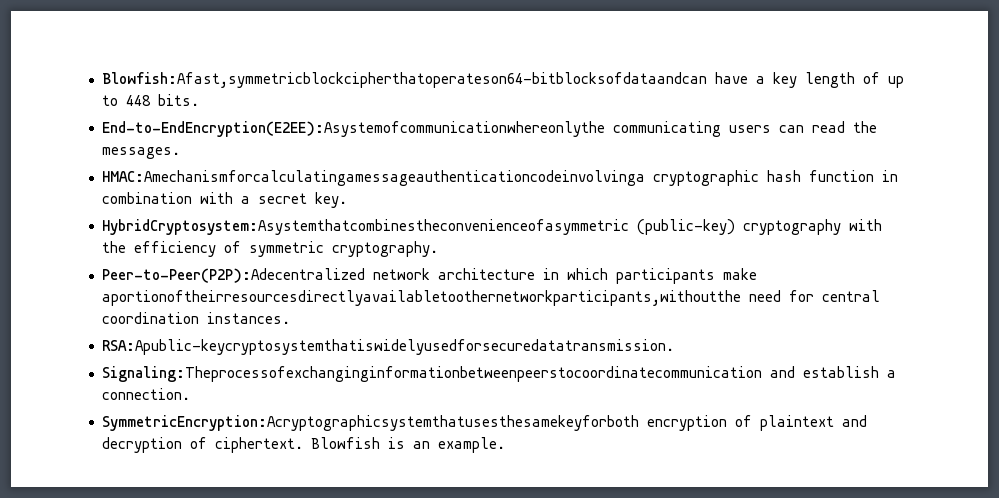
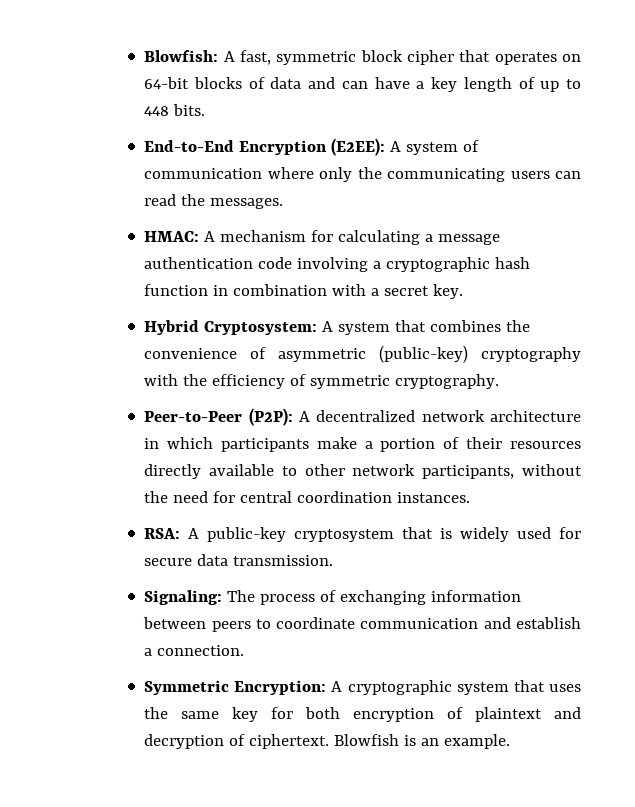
[102,72,708,88] Blowfish:Afast,symmetricblockcipherthatoperateson64-bitblocksofdataandcan -> [144,50,582,65] [144,77,368,89] Blowfish: A fast, symmetric block cipher that operates on 64-bit blocks of data and can
[102,121,606,137] End-to-EndEncryption(E2EE):Asystemofcommunicationwhereonlythe -> [144,138,480,156] [144,167,382,182] End-to-End Encryption (E2EE): A system of communication where only the
[102,170,646,186] HMAC:Amechanismforcalculatingamessageauthenticationcodeinvolvinga -> [144,230,501,245] [144,257,382,272] HMAC: A mechanism for calculating a message authentication code involving a
[102,219,630,235] HybridCryptosystem:Asystemthatcombinestheconvenienceofasymmetric -> [144,320,531,335] [144,347,367,362] Hybrid Cryptosystem: A system that combines the convenience of asymmetric
[102,268,366,283] Peer-to-Peer(P2P):Adecentralized -> [144,408,416,426] Peer-to-Peer (P2P): A decentralized
[102,290,742,306] aportionoftheirresourcesdirectlyavailabletoothernetworkparticipants,withoutthe -> [364,437,582,452] [144,464,582,479] [144,491,169,503] a portion of their resources directly available to other network participants, without the
[102,339,675,355] [102,366,897,382] [102,388,191,400] [102,415,640,431] RSA:Apublic-keycryptosystemthatiswidelyusedforsecuredatatransmission. // Signaling:Theprocessofexchanginginformationbetweenpeerstocoordinatecommunication and establish a connection. // SymmetricEncryption:Acryptographicsystemthatusesthesamekeyforboth -> [144,527,582,542] [144,554,334,566] [144,590,522,605] [143,617,581,632] [144,645,245,656] [144,680,581,695] [144,707,341,722] RSA: A public-key cryptosystem that is widely used for secure data transmission. // Signaling: The process of exchanging information between peers to coordinate communication and establish a connection. // Symmetric Encryption: A cryptographic system that uses the same key for both

